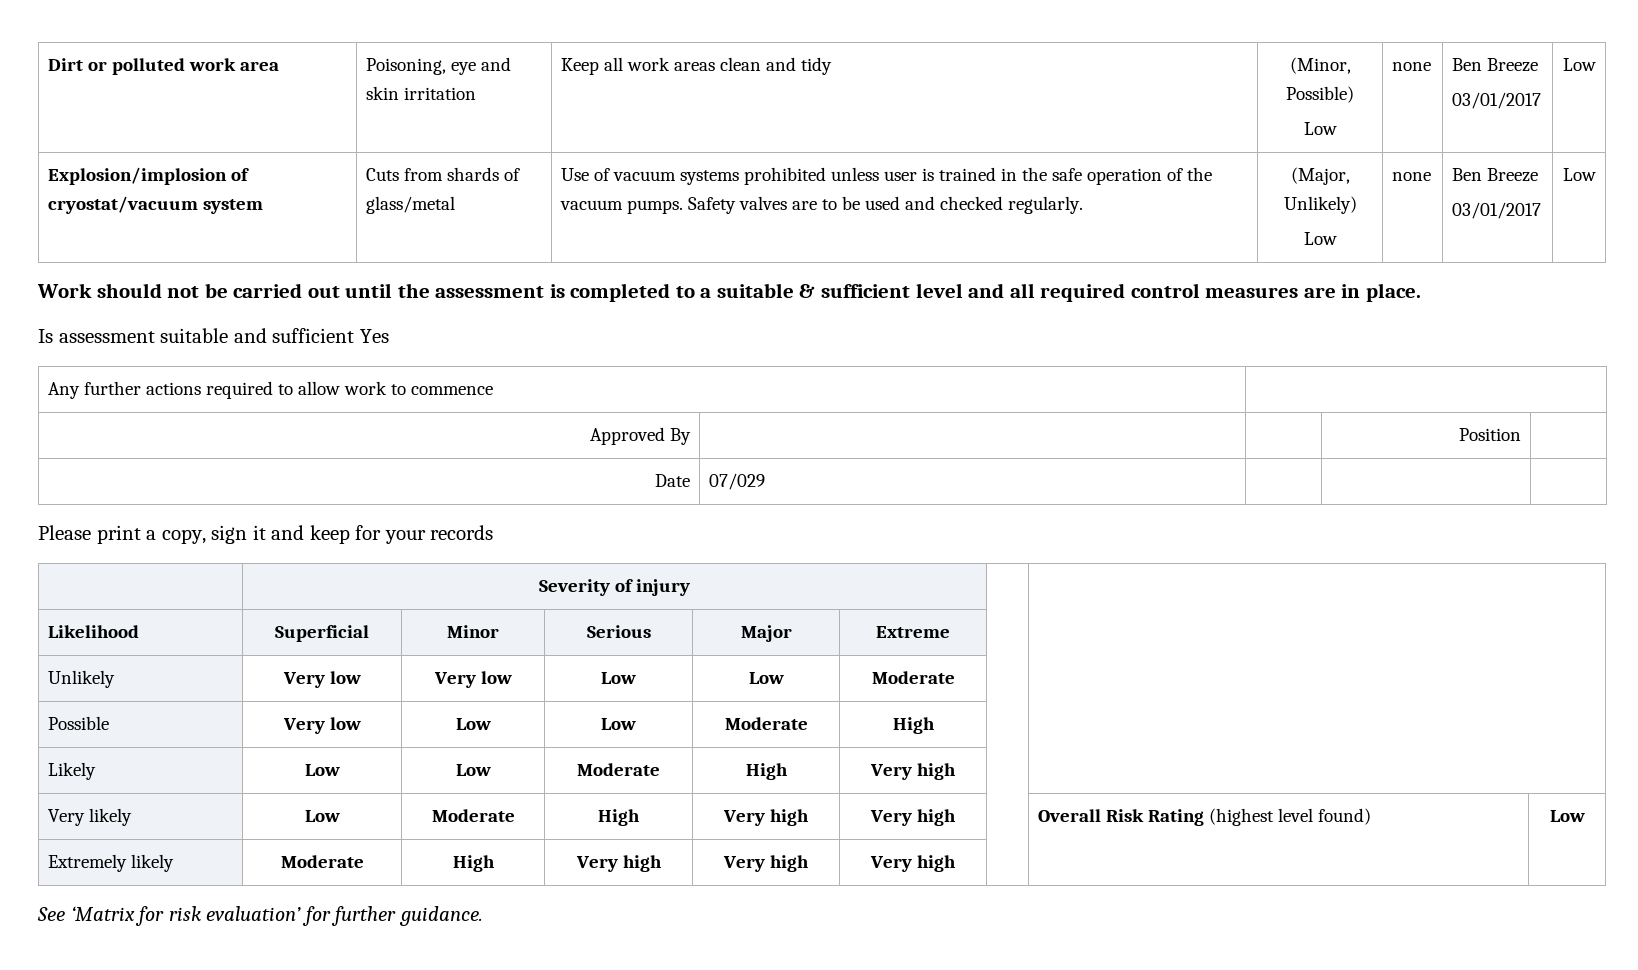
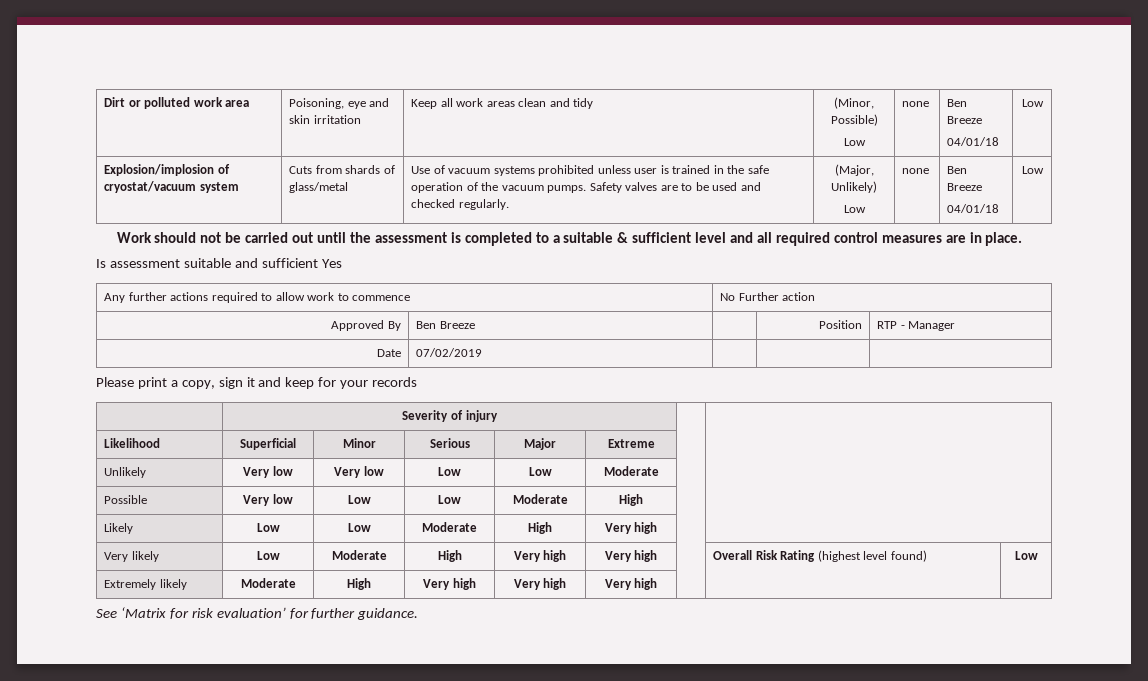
[1451,92,1541,109] 03/01/2017 -> [947,137,1000,146] 04/01/18
[1451,202,1541,219] 03/01/2017 -> [947,204,1000,213] 04/01/18
(493, 390) none -> [720,292,816,301] No Further action
(692, 436) none -> [416,321,475,329] Ben Breeze
(1522, 434) none -> [877,321,956,331] RTP - Manager
[708,473,765,490] 07/029 -> [416,348,483,357] 07/02/2019

